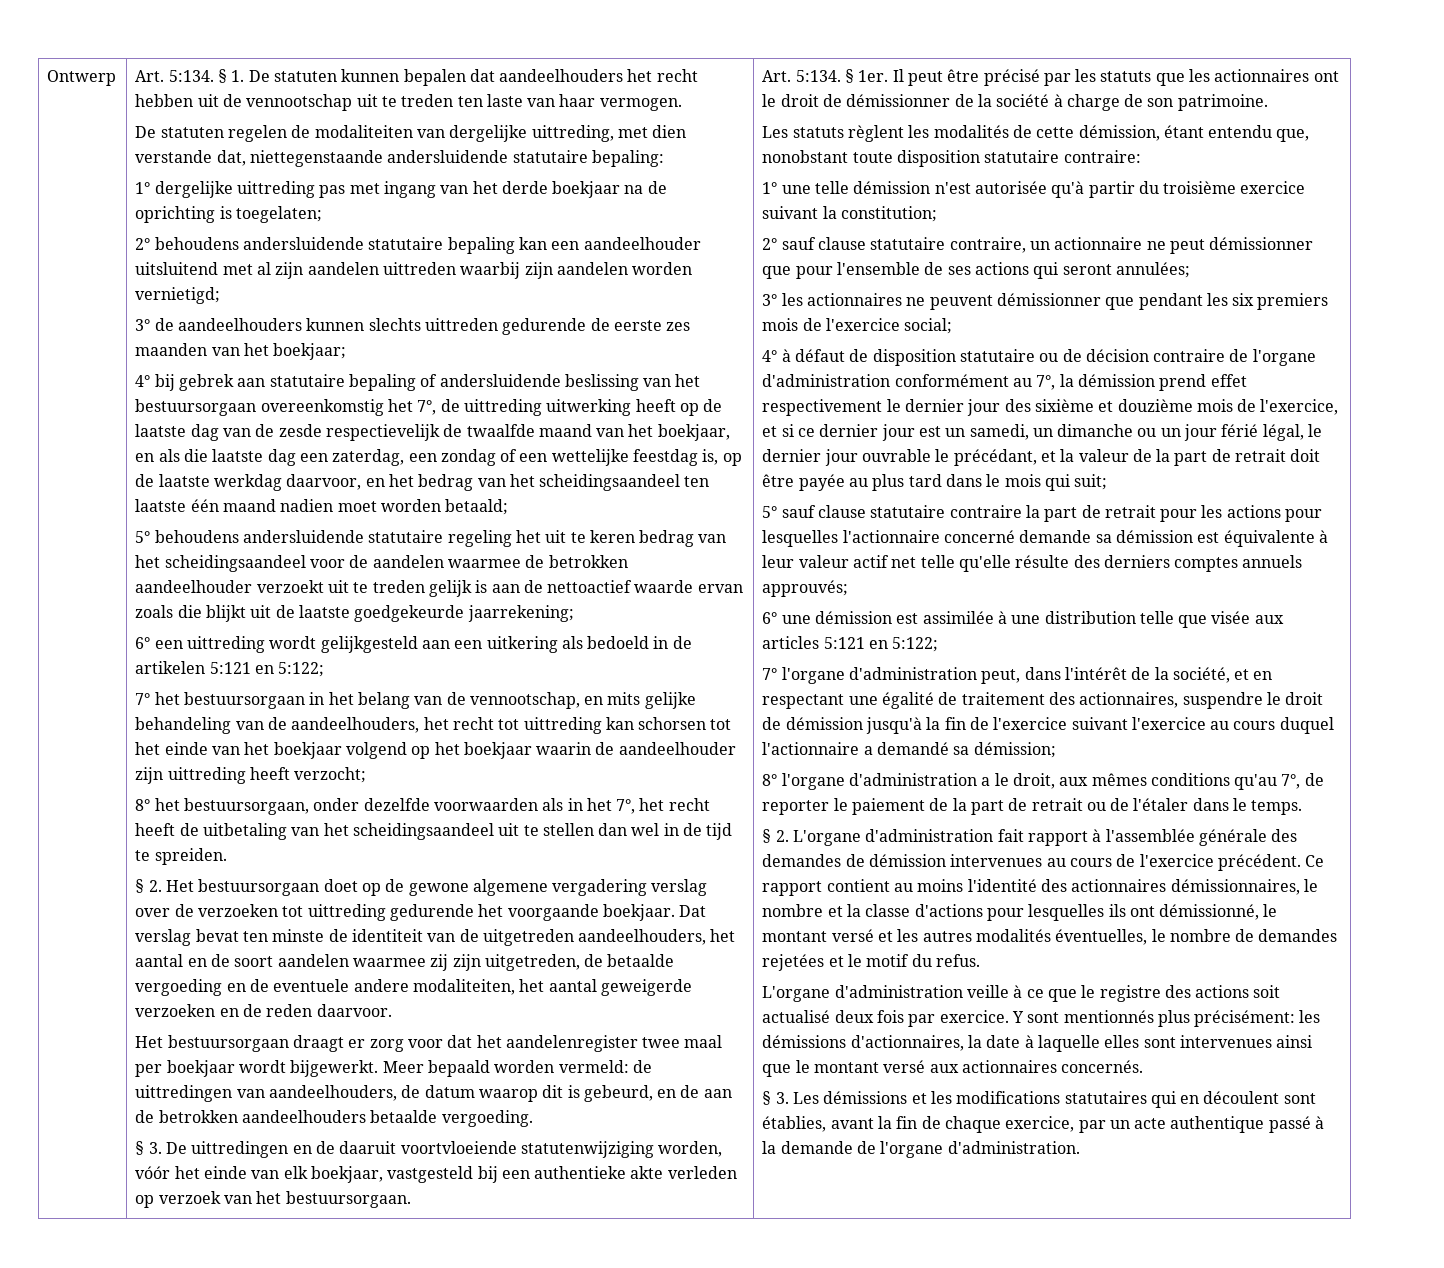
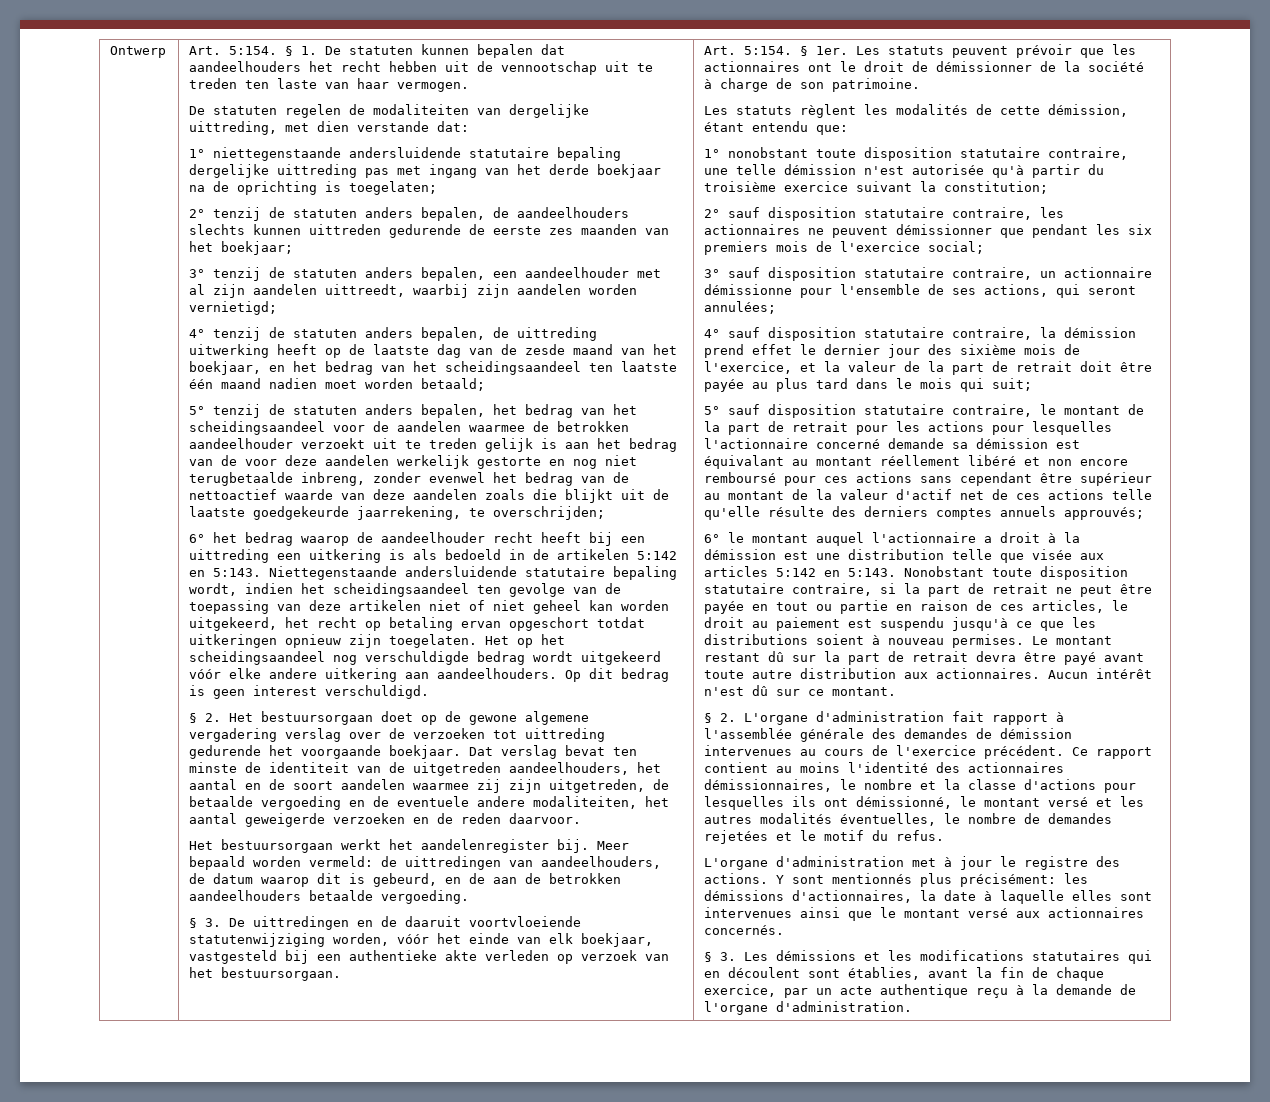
[168,70,214,82] 5:134. -> [229,46,278,55] 5:154.
[216,150,246,166] dat, -> [437,121,470,132] [189,149,206,158] dat: // 1°
[591,150,664,167] [135,182,151,194] bepaling: // 1° -> [557,147,622,161] bepaling
[154,237,701,254] [135,262,693,279] [135,287,221,304] [135,318,421,331] behoudens andersluidende statutaire bepaling kan een aandeelhouder uitsluitend met al zijn aandelen uittreden waarbij zijn aandelen worden vernietigd; // 3° de aandeelhouders kunnen slechts -> [213,207,630,221] [189,224,302,235] tenzij de statuten anders bepalen, de aandeelhouders slechts kunnen
[135,374,701,391] [135,399,437,416] 4° bij gebrek aan statutaire bepaling of andersluidende beslissing van het bestuursorgaan overeenkomstig het 7°, -> [189,267,662,281] [189,284,638,298] [189,301,278,315] [189,327,486,341] 3° tenzij de statuten anders bepalen, een aandeelhouder met al zijn aandelen uittreedt, waarbij zijn aandelen worden vernietigd; // 4° tenzij de statuten anders bepalen,
[325,424,535,441] respectievelijk de twaalfde -> (566, 349) none
[158,449,742,466] [135,474,385,491] als die laatste dag een zaterdag, een zondag of een wettelijke feestdag is, op de laatste werkdag daarvoor, en -> (286, 368) none
[154,530,635,547] behoudens andersluidende statutaire regeling het uit te keren -> [213,404,518,418] tenzij de statuten anders bepalen, het
[523,580,743,593] de nettoactief waarde ervan -> [597,438,678,452] [189,455,638,469] [189,472,630,486] [189,489,478,500] het bedrag van de voor deze aandelen werkelijk gestorte en nog niet terugbetaalde inbreng, zonder evenwel het bedrag van de nettoactief waarde van deze aandelen
[467,605,574,622] [135,636,450,653] jaarrekening; // 6° een uittreding wordt gelijkgesteld aan -> [357,506,606,520] [189,532,646,546] [189,549,270,563] jaarrekening, te overschrijden; // 6° het bedrag waarop de aandeelhouder recht heeft bij een uittreding
(558, 644) none -> [389,549,406,560] is
[209,662,325,677] [135,692,696,709] [135,717,732,734] [135,742,736,759] [135,767,367,784] [135,798,710,815] [135,823,733,840] [135,848,227,865] 5:121 en 5:122; // 7° het bestuursorgaan in het belang van de vennootschap, en mits gelijke behandeling van de aandeelhouders, het recht tot uittreding kan schorsen tot het einde van het boekjaar volgend op het boekjaar waarin de aandeelhouder zijn uittreding heeft verzocht; // 8° het bestuursorgaan, onder dezelfde voorwaarden als in het 7°, het recht heeft de uitbetaling van het scheidingsaandeel uit te stellen dan wel in de tijd te spreiden. -> [637,551,678,560] [189,566,678,580] [189,583,622,597] [189,600,670,614] [189,617,646,631] [189,634,566,648] [189,651,662,665] [189,668,670,682] [189,685,430,699] 5:142 en 5:143. Niettegenstaande andersluidende statutaire bepaling wordt, indien het scheidingsaandeel ten gevolge van de toepassing van deze artikelen niet of niet geheel kan worden uitgekeerd, het recht op betaling ervan opgeschort totdat uitkeringen opnieuw zijn toegelaten. Het op het scheidingsaandeel nog verschuldigde bedrag wordt uitgekeerd vóór elke andere uitkering aan aandeelhouders. Op dit bedrag is geen interest verschuldigd.
[292,1035,723,1052] [135,1060,379,1077] draagt er zorg voor dat het aandelenregister twee maal per boekjaar wordt bijgewerkt. -> [341,839,590,853] werkt het aandelenregister bij.
[795,70,841,82] 5:134. -> [744,46,793,55] 5:154.
[892,69,1152,86] Il peut être précisé par les statuts -> [856,44,1073,58] Les statuts peuvent prévoir
[1276,129,1310,142] que, -> [816,125,849,135] [704,149,721,158] que: // 1°
[1063,150,1141,163] [762,182,778,194] contraire: // 1° -> [1048,147,1129,160] contraire,
[817,237,1314,254] [762,262,1190,279] [762,294,778,306] clause statutaire contraire, un actionnaire ne peut démissionner que pour l'ensemble de ses actions qui seront annulées; // 3° -> [768,207,1033,221] disposition statutaire contraire,
[762,349,1316,366] [762,374,1056,390] 4° à défaut de disposition statutaire ou de décision contraire de l'organe d'administration conformément au 7°, -> [704,267,1153,281] [704,284,1137,298] [704,301,777,314] [704,327,1033,341] 3° sauf disposition statutaire contraire, un actionnaire démissionne pour l'ensemble de ses actions, qui seront annulées; // 4° sauf disposition statutaire contraire,
[762,399,883,416] respectivement -> (793, 349) none
[1098,399,1193,412] et douzième -> (1017, 349) none
[781,424,1323,441] [762,449,1056,466] si ce dernier jour est un samedi, un dimanche ou un jour férié légal, le dernier jour ouvrable le précédant, et -> (817, 367) none
[817,505,1022,518] clause statutaire contraire -> [768,404,1145,418] disposition statutaire contraire, le montant de
[1223,530,1328,547] [762,555,917,568] équivalente à leur valeur actif net -> [704,455,1129,469] [704,472,1153,486] [704,489,1105,500] équivalant au montant réellement libéré et non encore remboursé pour ces actions sans cependant être supérieur au montant de la valeur d'actif net de ces actions
[781,611,1007,624] une démission est assimilée à -> [728,532,1081,546] [704,549,809,560] le montant auquel l'actionnaire a droit à la démission est
[823,637,939,652] [762,667,1273,684] [762,692,1324,709] [762,717,1334,734] [762,742,1056,758] [762,773,1324,790] [762,798,1303,815] 5:121 en 5:122; // 7° l'organe d'administration peut, dans l'intérêt de la société, et en respectant une égalité de traitement des actionnaires, suspendre le droit de démission jusqu'à la fin de l'exercice suivant l'exercice au cours duquel l'actionnaire a demandé sa démission; // 8° l'organe d'administration a le droit, aux mêmes conditions qu'au 7°, de reporter le paiement de la part de retrait ou de l'étaler dans le temps. -> [776,566,1129,580] [704,583,1153,597] [704,600,1129,614] [704,617,1097,631] [704,634,1113,648] [704,651,1145,665] [704,668,1153,679] [704,685,897,696] 5:142 en 5:143. Nonobstant toute disposition statutaire contraire, si la part de retrait ne peut être payée en tout ou partie en raison de ces articles, le droit au paiement est suspendu jusqu'à ce que les distributions soient à nouveau permises. Le montant restant dû sur la part de retrait devra être payé avant toute autre distribution aux actionnaires. Aucun intérêt n'est dû sur ce montant.
[966,985,1281,1002] [762,1010,1009,1027] veille à ce que le registre des actions soit actualisé deux fois par exercice. -> [912,856,1121,870] [704,873,769,884] met à jour le registre des actions.
[1268,1116,1311,1133] passé -> [976,988,1009,998] reçu

